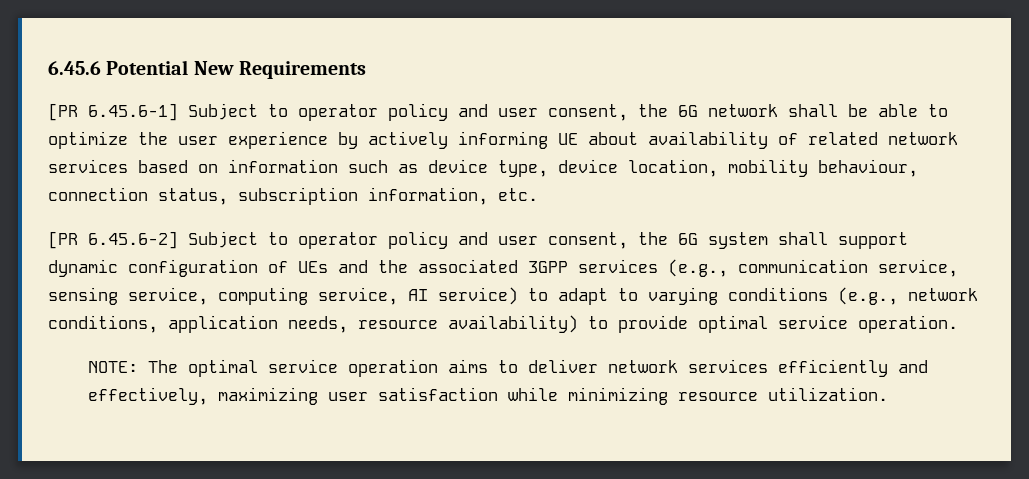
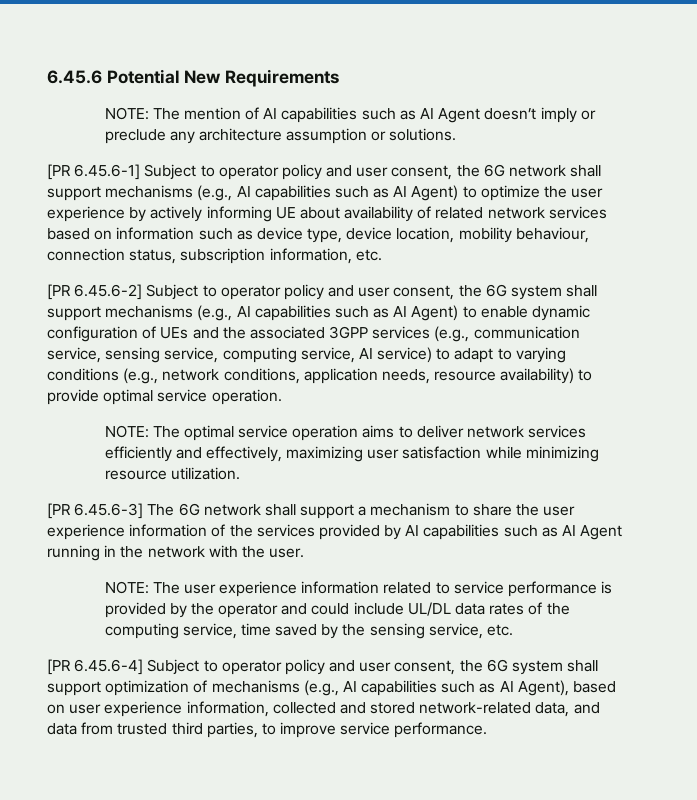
(366, 70) none -> [104,107,596,123] [104,128,457,144] // NOTE: The mention of AI capabilities such as AI Agent doesn’t imply or preclude any architecture assumption or solutions.
[848,104,918,117] be able -> [47,185,459,201] support mechanisms (e.g., AI capabilities such as AI Agent)
(908, 240) none -> [105,305,528,321] mechanisms (e.g., AI capabilities such as AI Agent) to enable
(889, 394) none -> [47,503,576,519] [47,524,623,540] [47,545,305,561] [104,581,613,597] [104,602,570,618] [104,623,514,639] [47,659,599,675] [47,680,617,696] [47,701,600,717] [47,722,488,738] // [PR 6.45.6-3] The 6G network shall support a mechanism to share the user experience information of the services provided by AI capabilities such as AI Agent running in the network with the user. // NOTE: The user experience information related to service performance is provided by the operator and could include UL/DL data rates of the computing service, time saved by the sensing service, etc. // [PR 6.45.6-4] Subject to operator policy and user consent, the 6G system shall support optimization of mechanisms (e.g., AI capabilities such as AI Agent), based on user experience information, collected and stored network-related data, and data from trusted third parties, to improve service performance.

